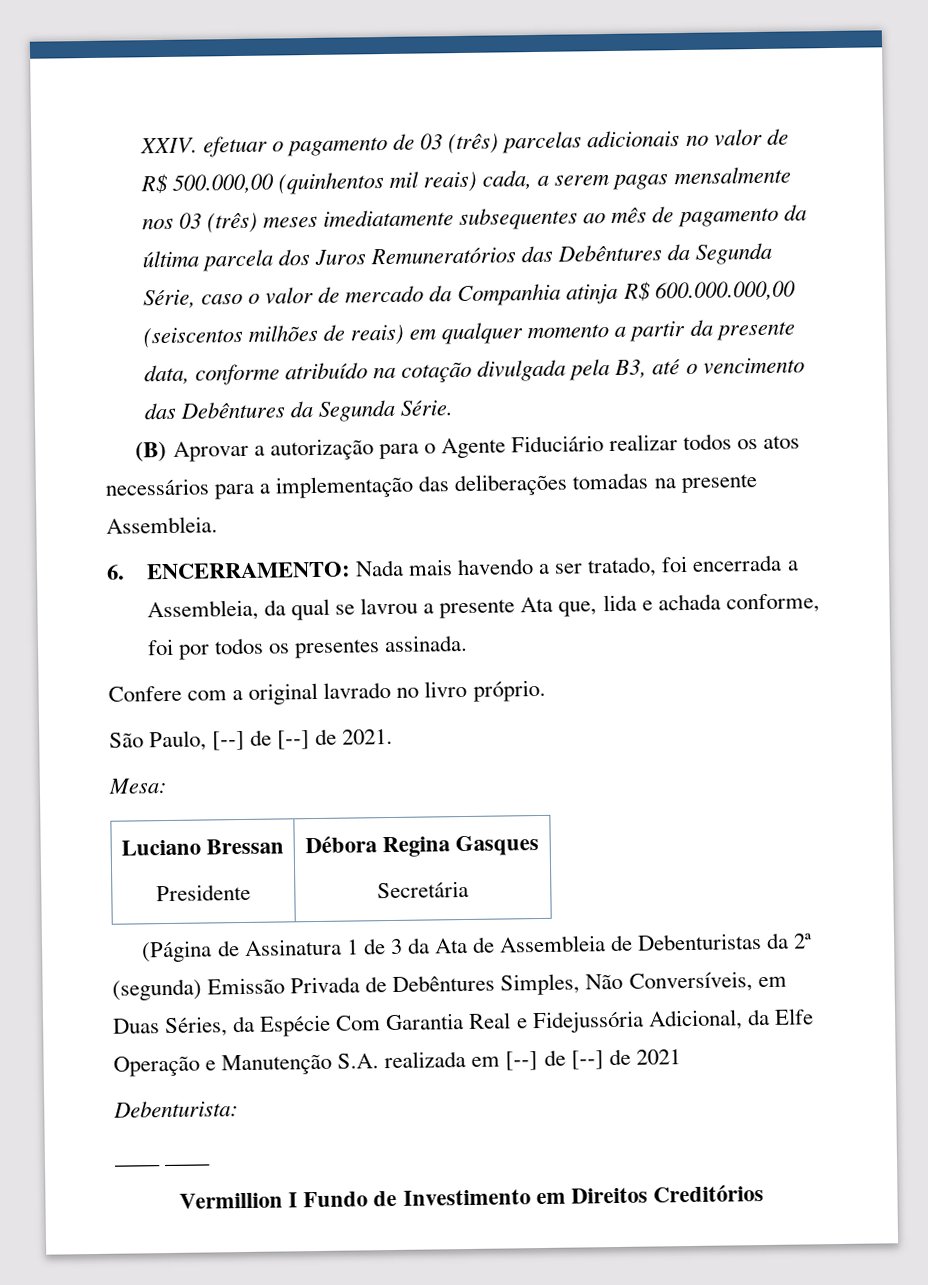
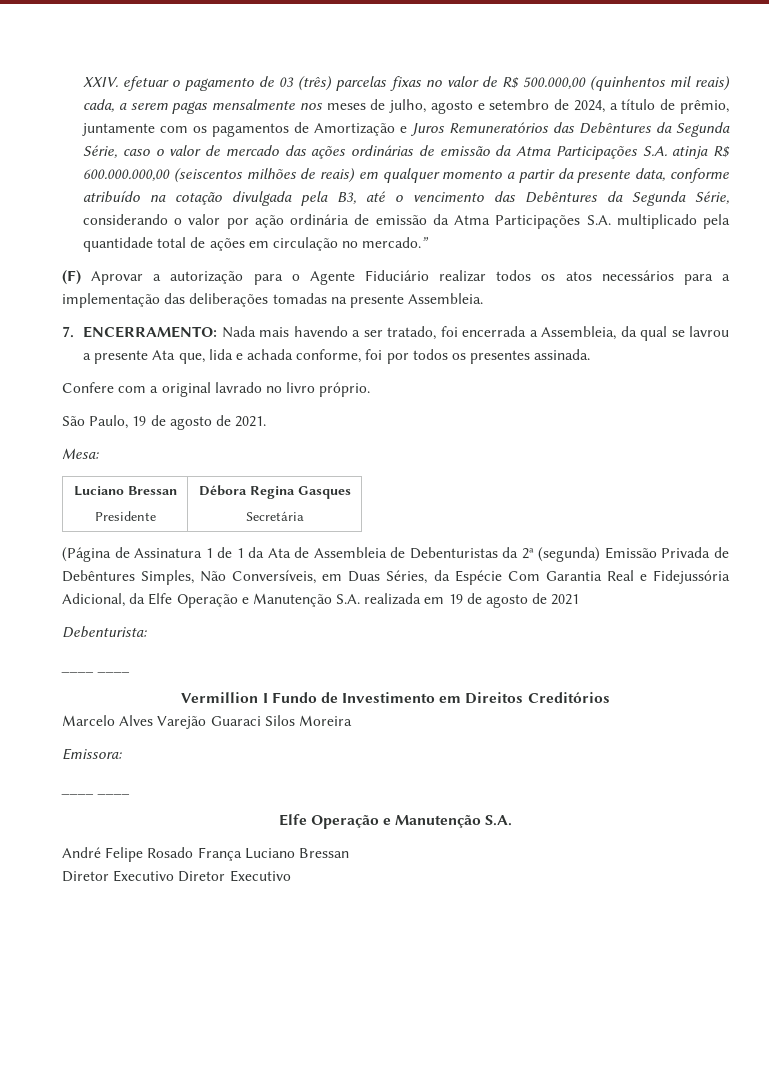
[587,130,681,148] adicionais -> [389,76,422,91] fixas
[178,204,807,234] [141,249,310,272] 03 (três) meses imediatamente subsequentes ao mês de pagamento da última parcela dos -> [326,99,729,114] [82,122,408,137] meses de julho, agosto e setembro de 2024, a título de prêmio, juntamente com os pagamentos de Amortização e
[429,283,562,307] da Companhia -> [284,145,667,160] das ações ordinárias de emissão da Atma Participações S.A.
[400,400,454,416] [135,440,168,462] Série. // (B) -> [695,191,729,204] [83,214,731,229] [83,237,430,252] [62,270,81,285] Série, considerando o valor por ação ordinária de emissão da Atma Participações S.A. multiplicado pela quantidade total de ações em circulação no mercado.” // (F)
[106,564,125,580] 6. -> [62,326,74,338] 7.
[212,729,311,751] [--] de [--] -> [132,415,212,430] 19 de agosto
[389,938,403,955] 3 -> [236,548,244,558] 1
[505,1049,604,1071] [--] de [--] -> [448,593,529,608] 19 de agosto
(764, 1193) none -> [62,715,352,729] [62,748,122,760] [61,792,131,795] [278,814,513,829] [62,847,349,862] [62,870,291,882] // Marcelo Alves Varejão Guaraci Silos Moreira // Emissora: // ____ ____ // Elfe Operação e Manutenção S.A. // André Felipe Rosado França Luciano Bressan // Diretor Executivo Diretor Executivo

